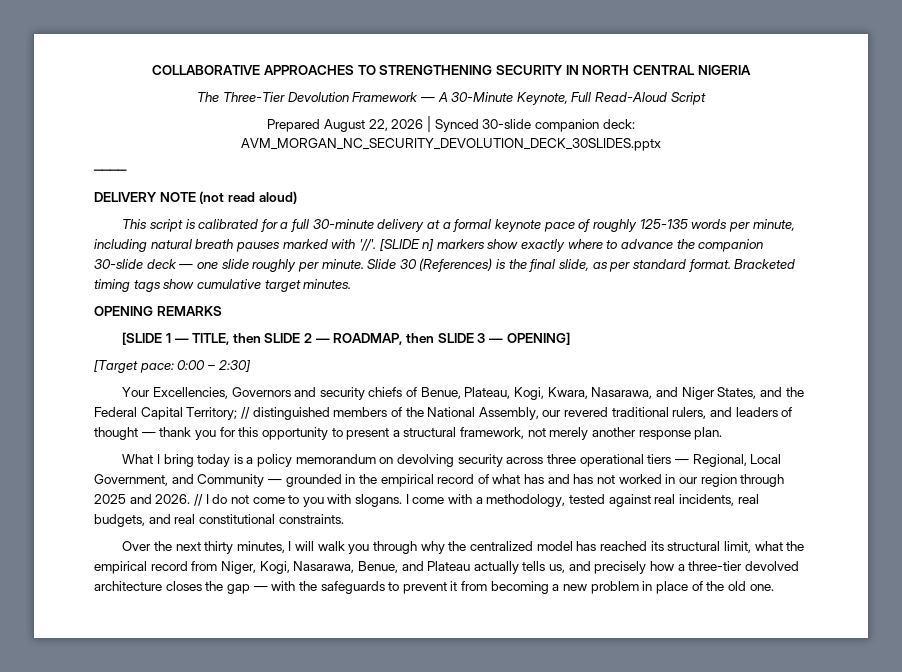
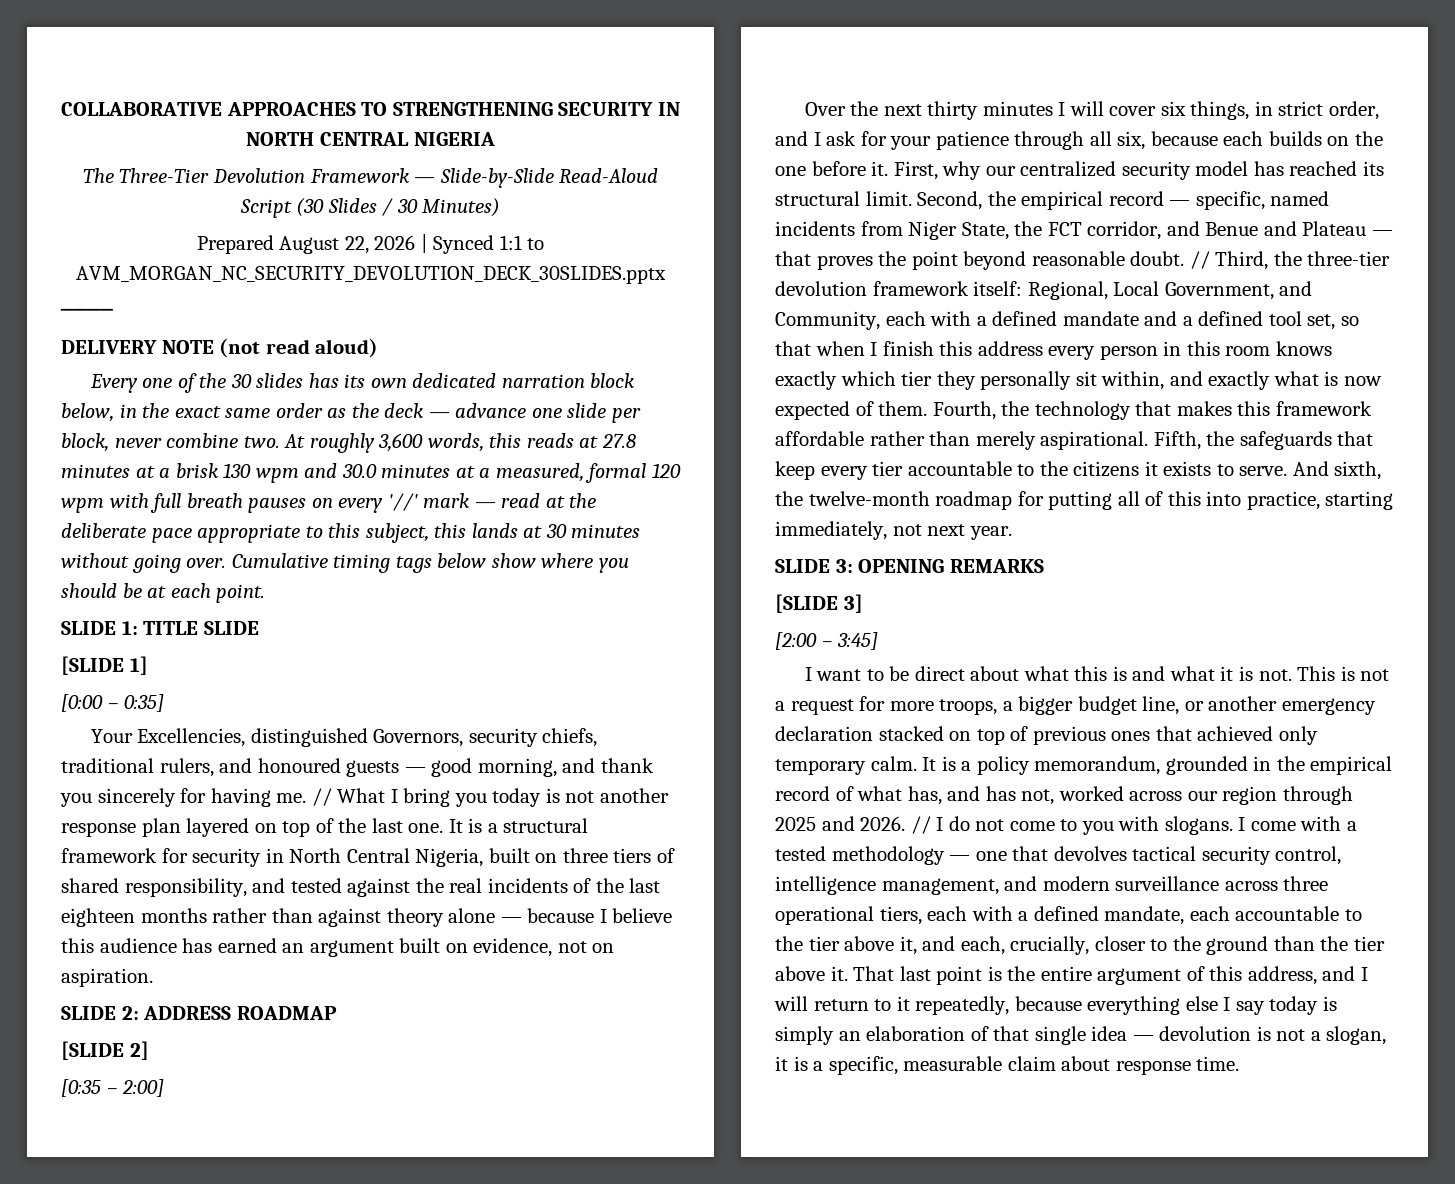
[437,92,706,105] A 30-Minute Keynote, Full Read-Aloud Script -> [439,168,659,188] [239,198,501,218] Slide-by-Slide Read-Aloud Script (30 Slides / 30 Minutes)
[482,119,635,132] 30-slide companion deck: -> [499,235,545,250] 1:1 to
[122,219,795,232] [94,239,764,252] [94,258,796,272] [94,279,352,292] [94,306,222,316] [122,332,570,345] [94,360,251,373] [122,387,804,400] [94,407,793,420] [94,427,723,440] [122,454,782,467] [94,474,282,487] This script is calibrated for a full 30-minute delivery at a formal keynote pace of roughly 125-135 words per minute, including natural breath pauses marked with '//'. [SLIDE n] markers show exactly where to advance the companion 30-slide deck — one slide roughly per minute. Slide 30 (References) is the final slide, as per standard format. Bracketed timing tags show cumulative target minutes. // OPENING REMARKS // [SLIDE 1 — TITLE, then SLIDE 2 — ROADMAP, then SLIDE 3 — OPENING] // [Target pace: 0:00 – 2:30] // Your Excellencies, Governors and security chiefs of Benue, Plateau, Kogi, Kwara, Nasarawa, and Niger States, and the Federal Capital Territory; // distinguished members of the National Assembly, our revered traditional rulers, and leaders of thought — thank you for this opportunity to present a structural framework, not merely another response plan. // What I bring today is a policy memorandum on devolving security across three operational tiers — Regional, Local Government, and Community — -> [89,373,635,393] [61,403,641,423] [61,433,636,453] [61,463,681,483] [61,493,597,513] [61,523,641,543] [61,553,629,573] [61,583,266,603] [61,621,259,635] [61,656,148,675] [61,694,165,712] [90,728,598,747] [61,758,654,777] [60,788,669,807] [61,818,589,837] [61,848,675,867] [61,878,661,897] [61,908,673,927] [61,938,615,957] [61,968,153,987] [61,1006,337,1020] [61,1041,149,1060] [61,1079,165,1097] [804,101,1380,120] [775,131,1383,150] [775,161,1384,180] [775,191,1330,210] [775,221,1393,240] [775,251,1391,270] [775,281,1313,300] [775,311,1359,330] [775,341,1332,360] [775,371,1382,390] [775,401,1372,420] [775,431,1374,450] [775,461,1382,480] [775,491,1394,510] [775,521,1012,540] [775,559,1044,573] [775,594,863,613] [775,632,879,650] [804,666,1390,681] [775,696,1376,715] [775,726,1318,745] [775,756,1161,775] Every one of the 30 slides has its own dedicated narration block below, in the exact same order as the deck — advance one slide per block, never combine two. At roughly 3,600 words, this reads at 27.8 minutes at a brisk 130 wpm and 30.0 minutes at a measured, formal 120 wpm with full breath pauses on every '//' mark — read at the deliberate pace appropriate to this subject, this lands at 30 minutes without going over. Cumulative timing tags below show where you should be at each point. // SLIDE 1: TITLE SLIDE // [SLIDE 1] // [0:00 – 0:35] // Your Excellencies, distinguished Governors, security chiefs, traditional rulers, and honoured guests — good morning, and thank you sincerely for having me. // What I bring you today is not another response plan layered on top of the last one. It is a structural framework for security in North Central Nigeria, built on three tiers of shared responsibility, and tested against the real incidents of the last eighteen months rather than against theory alone — because I believe this audience has earned an argument built on evidence, not on aspiration. // SLIDE 2: ADDRESS ROADMAP // [SLIDE 2] // [0:35 – 2:00] // Over the next thirty minutes I will cover six things, in strict order, and I ask for your patience through all six, because each builds on the one before it. First, why our centralized security model has reached its structural limit. Second, the empirical record — specific, named incidents from Niger State, the FCT corridor, and Benue and Plateau — that proves the point beyond reasonable doubt. // Third, the three-tier devolution framework itself: Regional, Local Government, and Community, each with a defined mandate and a defined tool set, so that when I finish this address every person in this room knows exactly which tier they personally sit within, and exactly what is now expected of them. Fourth, the technology that makes this framework affordable rather than merely aspirational. Fifth, the safeguards that keep every tier accountable to the citizens it exists to serve. And sixth, the twelve-month roadmap for putting all of this into practice, starting immediately, not next year. // SLIDE 3: OPENING REMARKS // [SLIDE 3] // [2:00 – 3:45] // I want to be direct about what this is and what it is not. This is not a request for more troops, a bigger budget line, or another emergency declaration stacked on top of previous ones that achieved only temporary calm. It is a policy memorandum,
[524,474,545,484] has -> [907,786,942,805] has,
[597,474,676,484] not worked in -> [1021,786,1183,805] not, worked across
[486,494,759,507] [94,514,344,527] [122,541,805,554] [94,561,799,574] [94,581,774,594] methodology, tested against real incidents, real budgets, and real constitutional constraints. // Over the next thirty minutes, I will walk you through why the centralized model has reached its structural limit, what the empirical record from Niger, Kogi, Nasarawa, Benue, and Plateau actually tells us, and precisely how a three-tier devolved architecture closes the gap — with the safeguards to prevent it from becoming a new problem in place of the old one. -> [775,846,1342,865] [775,876,1329,895] [775,906,1362,925] [775,936,1385,955] [775,966,1368,985] [774,996,1337,1015] [775,1026,1387,1045] [775,1056,1240,1075] tested methodology — one that devolves tactical security control, intelligence management, and modern surveillance across three operational tiers, each with a defined mandate, each accountable to the tier above it, and each, crucially, closer to the ground than the tier above it. That last point is the entire argument of this address, and I will return to it repeatedly, because everything else I say today is simply an elaboration of that single idea — devolution is not a slogan, it is a specific, measurable claim about response time.

